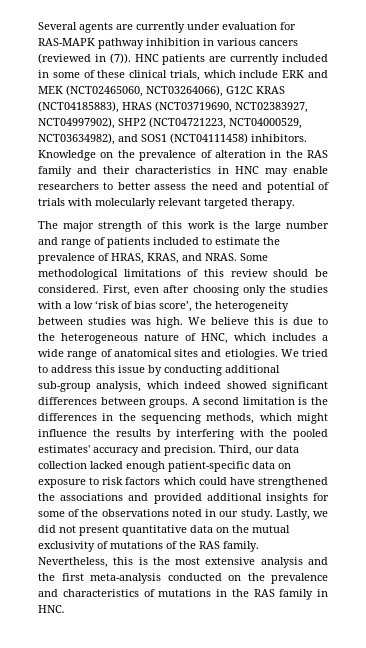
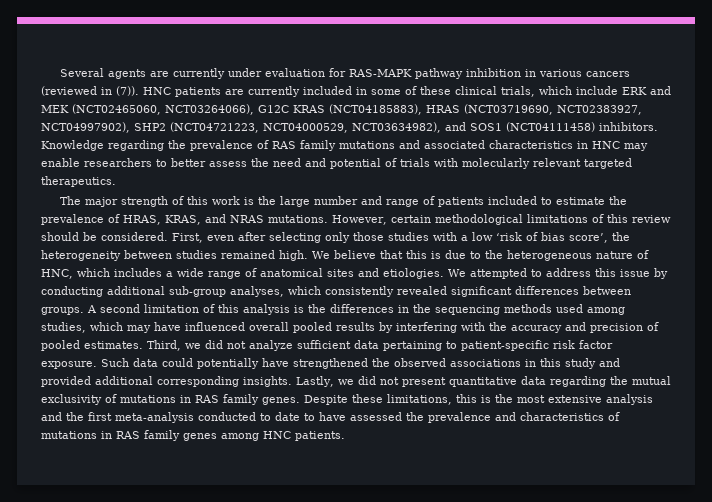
[100,150,328,161] [38,166,131,177] on the prevalence of alteration in the RAS family and their -> [108,140,485,151] regarding the prevalence of RAS family mutations and associated
[251,198,295,209] therapy. -> [41,176,116,187] therapeutics.
[205,253,268,261] NRAS. Some -> [230,215,431,225] NRAS mutations. However, certain
[192,285,286,296] choosing only the -> [269,232,384,243] selecting only those
[131,319,151,325] was -> [221,250,275,259] remained
(249, 321) none -> [380,250,403,259] that
[302,349,328,357] tried -> [470,268,527,279] attempted
[96,381,267,392] analysis, which indeed showed -> [230,286,447,297] analyses, which consistently revealed
(295, 401) none -> [203,304,290,315] of this analysis
[206,413,328,424] [38,429,110,437] methods, which might influence the -> [504,304,625,315] [41,322,332,333] methods used among studies, which may have influenced overall pooled
[293,429,328,440] [38,445,299,456] [38,461,291,472] [38,477,328,488] [38,493,329,504] [38,509,273,520] pooled estimates' accuracy and precision. Third, our data collection lacked enough patient-specific data on exposure to risk factors which could have strengthened the associations and provided additional insights for some of the observations noted in our study. -> [511,322,659,333] [41,340,613,351] [41,358,620,369] [41,376,292,387] accuracy and precision of pooled estimates. Third, we did not analyze sufficient data pertaining to patient-specific risk factor exposure. Such data could potentially have strengthened the observed associations in this study and provided additional corresponding insights.
[216,527,229,533] on -> [549,376,606,387] regarding
[166,541,259,552] [38,557,108,568] of the RAS family. Nevertheless, -> [180,394,452,405] in RAS family genes. Despite these limitations,
[228,575,241,581] on -> [260,412,402,421] to date to have assessed
[231,589,328,600] [38,605,65,613] the RAS family in HNC. -> [116,430,345,441] RAS family genes among HNC patients.

